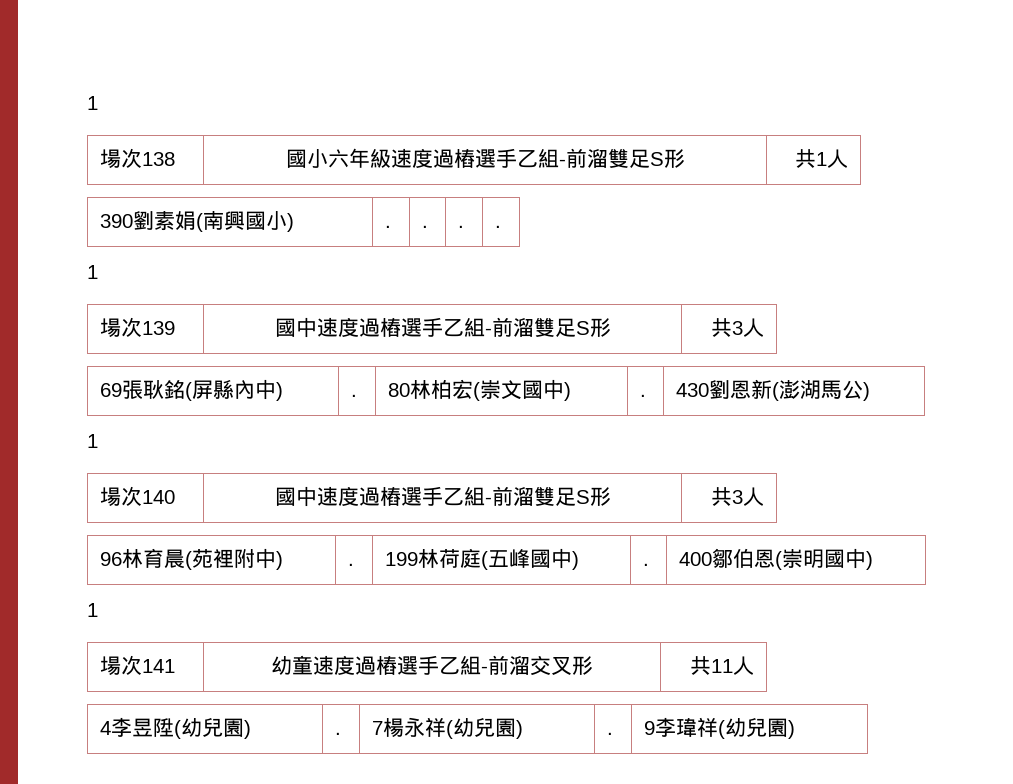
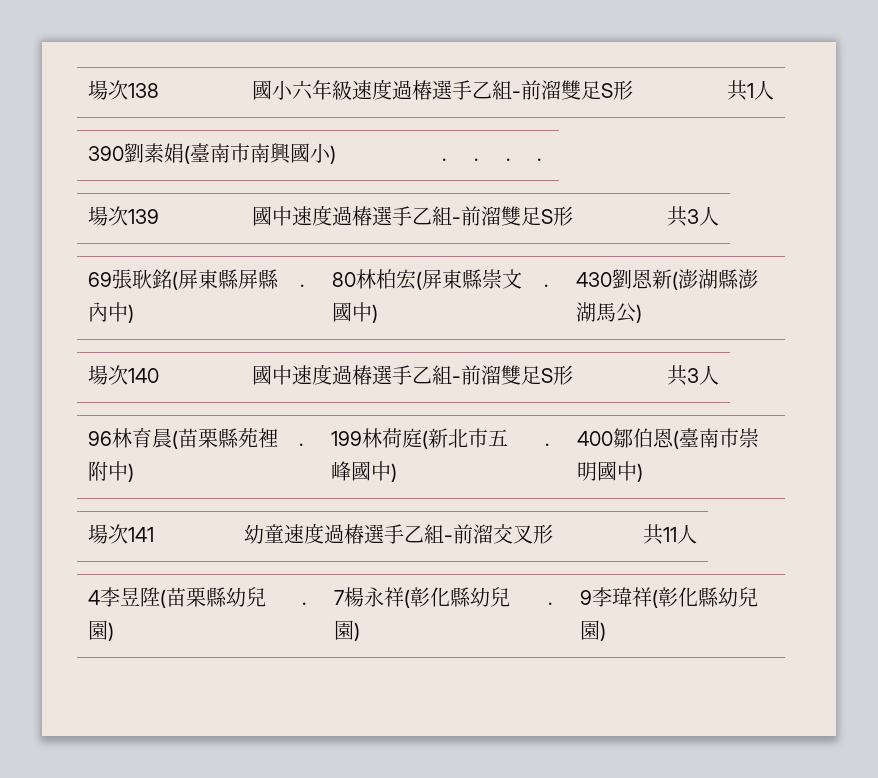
[87,96,98,110] 1 // -> (87, 90) none
(204, 222) none -> [189,143,250,163] 臺南市
[87,265,98,279] // 1 -> (541, 159) none
(214, 389) none -> [197,269,258,289] 東縣屏
(481, 391) none -> [421,269,483,289] 屏東縣
(822, 389) none -> [717,269,758,289] [575,302,596,322] 縣澎湖
[87,434,98,448] // 1 -> (642, 313) none
(193, 560) none -> [177,428,239,448] 苗栗縣
(489, 560) none -> [427,428,488,448] 新北市
(783, 560) none -> [678,428,739,448] 臺南市
[87,603,98,617] // 1 -> (643, 472) none
(182, 729) none -> [165,587,227,607] 苗栗縣
(454, 729) none -> [409,587,471,607] 彰化縣
(726, 729) none -> [657,587,719,607] 彰化縣

